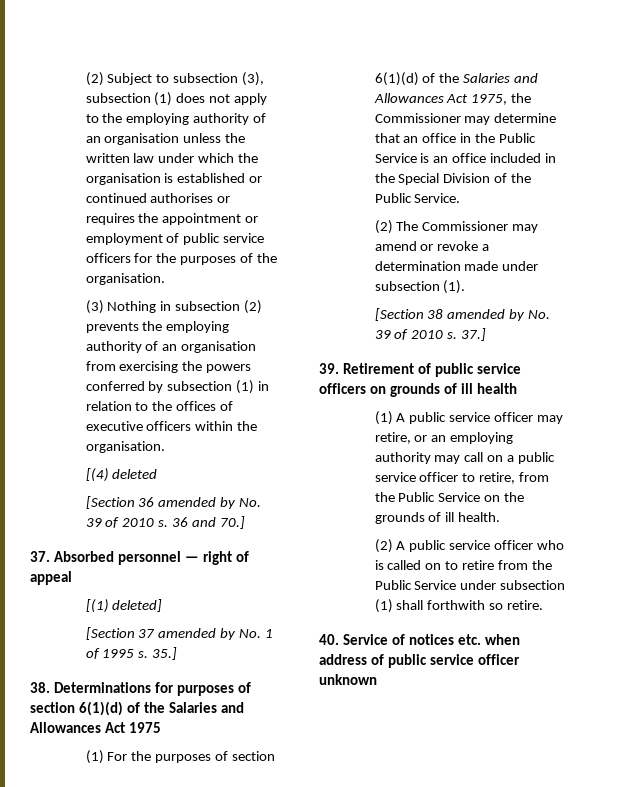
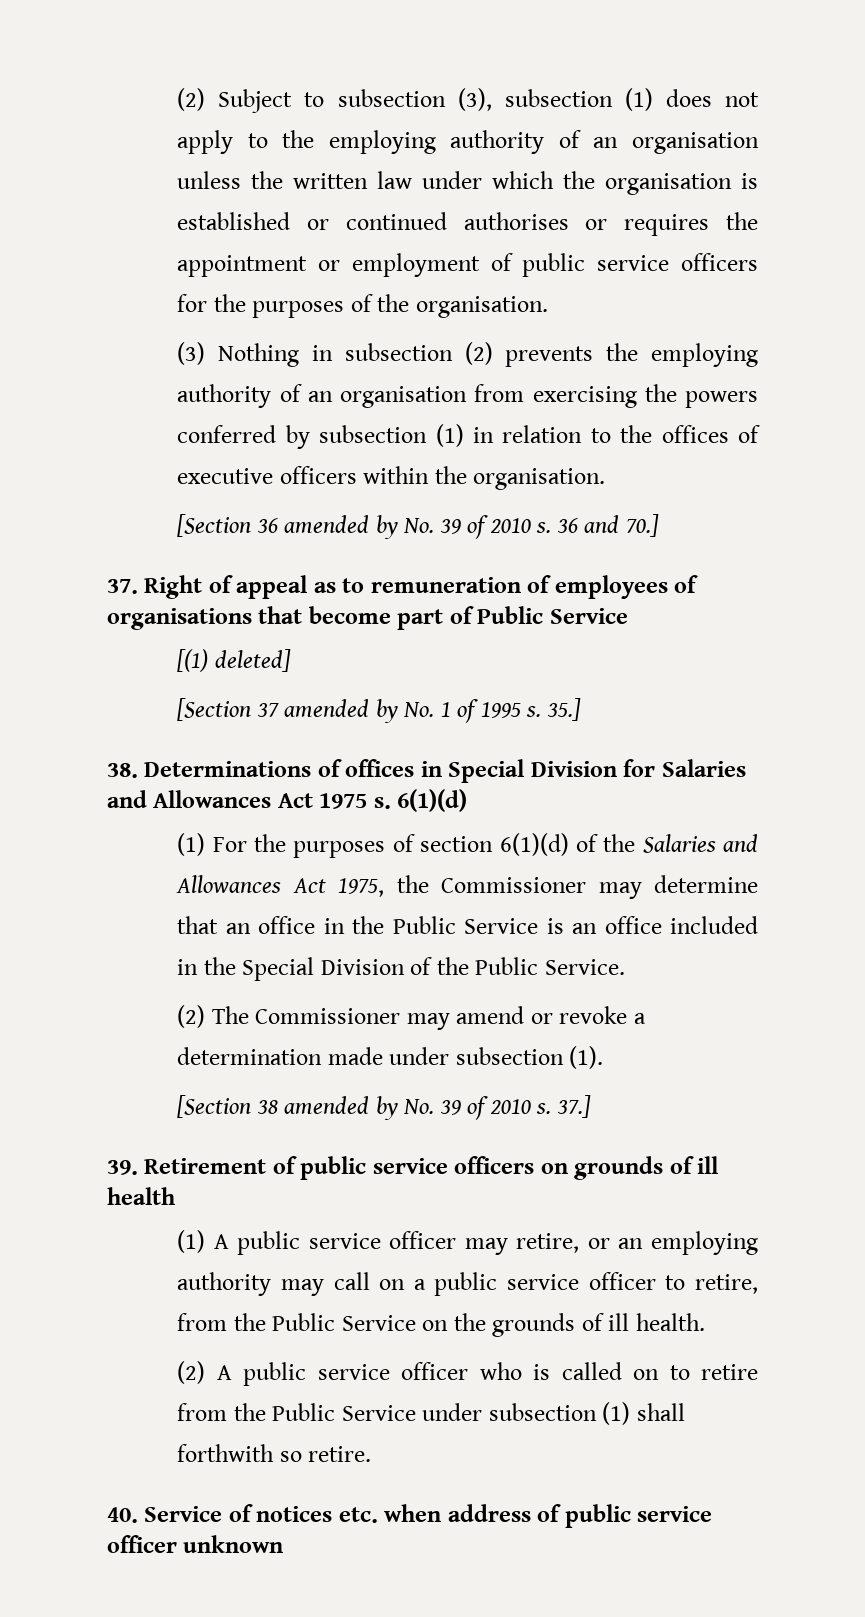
[85,468,158,482] // [(4) deleted -> (606, 479) none
[53,551,249,565] [30,571,72,585] Absorbed personnel — right of appeal -> [144,575,699,599] [107,606,628,630] Right of appeal as to remuneration of employees of organisations that become part of Public Service
[154,682,251,696] [30,701,165,716] for purposes of section 6(1)(d) of the -> [317,759,656,783] of offices in Special Division for
(161, 727) none -> [373,789,468,812] s. 6(1)(d)

